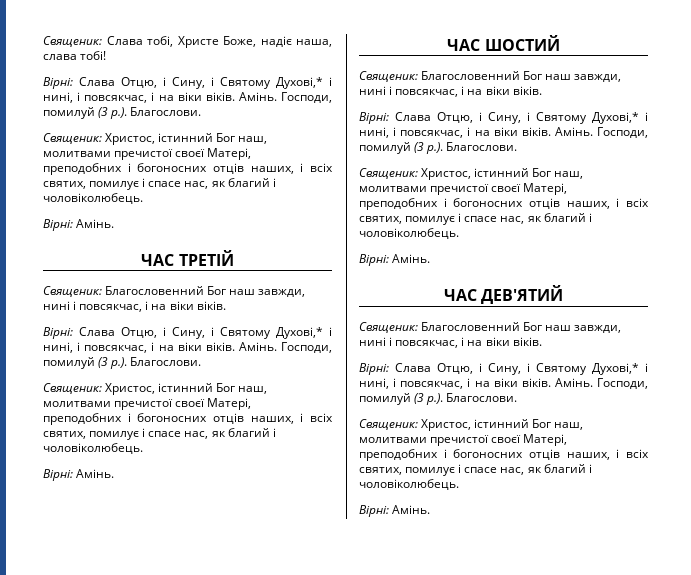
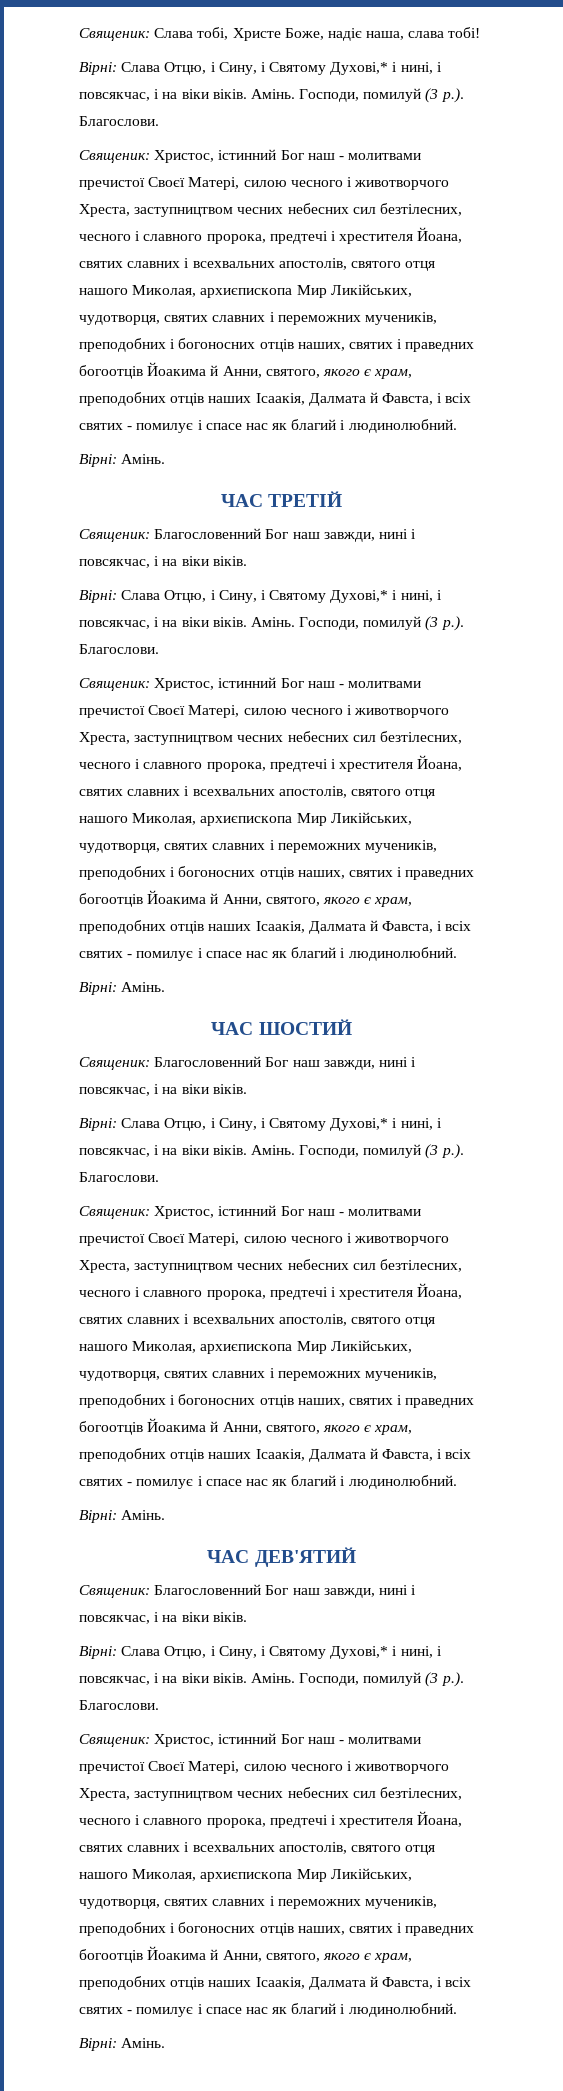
[238,136,268,144] [43,148,252,160] [43,163,333,175] [43,178,276,190] [43,193,143,204] наш, молитвами пречистої своєї Матері, преподобних і богоносних отців наших, і всіх святих, помилує і спасе нас, як благий і чоловіколюбець. -> [307,153,422,160] [79,177,450,190] [79,203,462,217] [79,227,463,244] [79,258,436,271] [79,284,412,298] [79,312,437,325] [79,338,475,352] [79,362,413,379] [79,392,472,406] [79,419,457,433] наш - молитвами пречистої Своєї Матері, силою чесного і животворчого Хреста, заступництвом чесних небесних сил безтілесних, чесного і славного пророка, предтечі і хрестителя Йоана, святих славних і всехвальних апостолів, святого отця нашого Миколая, архиєпископа Мир Ликійських, чудотворця, святих славних і переможних мучеників, преподобних і богоносних отців наших, святих і праведних богоотців Йоакима й Анни, святого, якого є храм, преподобних отців наших Ісаакія, Далмата й Фавста, і всіх святих - помилує і спасе нас як благий і людинолюбний.
[238,386,268,394] [43,398,252,410] [43,413,333,425] [43,428,276,440] [43,443,143,454] наш, молитвами пречистої своєї Матері, преподобних і богоносних отців наших, і всіх святих, помилує і спасе нас, як благий і чоловіколюбець. -> [307,681,422,688] [79,705,450,718] [79,731,462,745] [79,755,463,772] [79,786,436,799] [79,812,412,826] [79,840,437,853] [79,866,475,880] [79,890,413,907] [79,920,472,934] [79,947,457,961] наш - молитвами пречистої Своєї Матері, силою чесного і животворчого Хреста, заступництвом чесних небесних сил безтілесних, чесного і славного пророка, предтечі і хрестителя Йоана, святих славних і всехвальних апостолів, святого отця нашого Миколая, архиєпископа Мир Ликійських, чудотворця, святих славних і переможних мучеників, преподобних і богоносних отців наших, святих і праведних богоотців Йоакима й Анни, святого, якого є храм, преподобних отців наших Ісаакія, Далмата й Фавста, і всіх святих - помилує і спасе нас як благий і людинолюбний.
[554,171,584,179] [359,183,568,195] [359,198,649,210] [359,213,592,225] [359,228,459,239] наш, молитвами пречистої своєї Матері, преподобних і богоносних отців наших, і всіх святих, помилує і спасе нас, як благий і чоловіколюбець. -> [307,1209,422,1216] [79,1233,450,1246] [79,1259,462,1273] [79,1283,463,1300] [79,1314,436,1327] [79,1340,412,1354] [79,1368,437,1381] [79,1394,475,1408] [79,1418,413,1435] [79,1448,472,1462] [79,1475,457,1489] наш - молитвами пречистої Своєї Матері, силою чесного і животворчого Хреста, заступництвом чесних небесних сил безтілесних, чесного і славного пророка, предтечі і хрестителя Йоана, святих славних і всехвальних апостолів, святого отця нашого Миколая, архиєпископа Мир Ликійських, чудотворця, святих славних і переможних мучеників, преподобних і богоносних отців наших, святих і праведних богоотців Йоакима й Анни, святого, якого є храм, преподобних отців наших Ісаакія, Далмата й Фавста, і всіх святих - помилує і спасе нас як благий і людинолюбний.
[554,422,584,430] [359,434,568,446] [359,449,649,461] [359,464,592,476] [359,479,459,490] наш, молитвами пречистої своєї Матері, преподобних і богоносних отців наших, і всіх святих, помилує і спасе нас, як благий і чоловіколюбець. -> [307,1737,422,1744] [79,1761,450,1774] [79,1787,462,1801] [79,1811,463,1828] [79,1842,436,1855] [79,1868,412,1882] [79,1896,437,1909] [79,1922,475,1936] [79,1946,413,1963] [79,1976,472,1990] [79,2003,457,2017] наш - молитвами пречистої Своєї Матері, силою чесного і животворчого Хреста, заступництвом чесних небесних сил безтілесних, чесного і славного пророка, предтечі і хрестителя Йоана, святих славних і всехвальних апостолів, святого отця нашого Миколая, архиєпископа Мир Ликійських, чудотворця, святих славних і переможних мучеників, преподобних і богоносних отців наших, святих і праведних богоотців Йоакима й Анни, святого, якого є храм, преподобних отців наших Ісаакія, Далмата й Фавста, і всіх святих - помилує і спасе нас як благий і людинолюбний.

